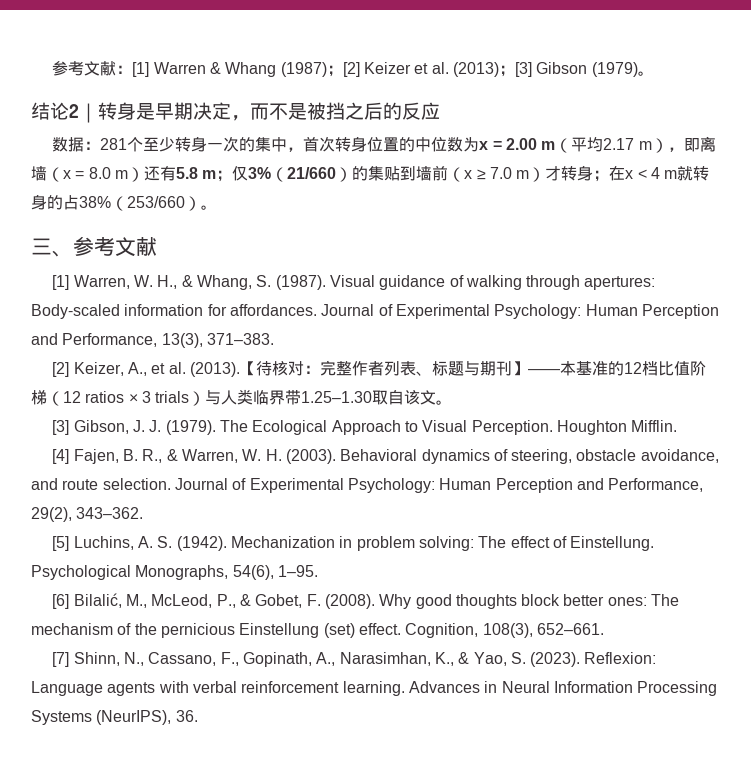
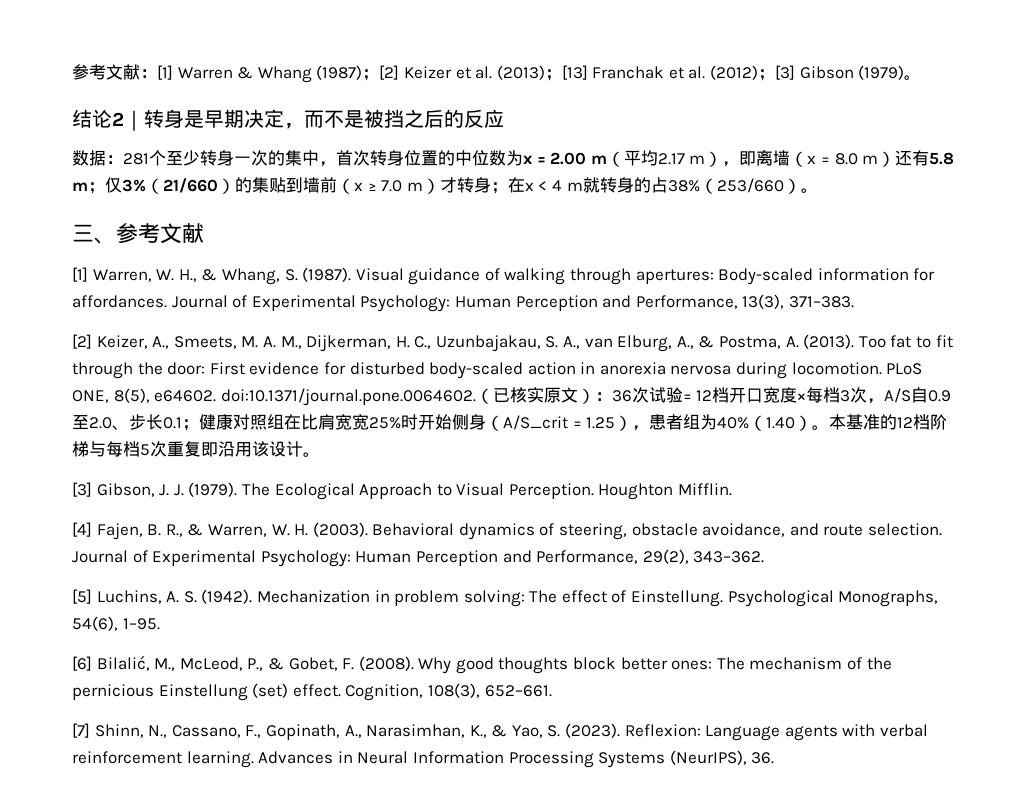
(515, 71) none -> [561,65,776,81] [13] Franchak et al. (2012)；
[151,360,706,377] [31,389,437,406] et al. (2013).【待核对：完整作者列表、标题与期刊】——本基准的12档比值阶梯（12 ratios × 3 trials）与人类临界带1.25–1.30取自该文 -> [173,334,953,352] [72,362,923,379] [72,387,952,406] [72,414,948,431] [72,441,303,457] Smeets, M. A. M., Dijkerman, H. C., Uzunbajakau, S. A., van Elburg, A., & Postma, A. (2013). Too fat to fit through the door: First evidence for disturbed body-scaled action in anorexia nervosa during locomotion. PLoS ONE, 8(5), e64602. doi:10.1371/journal.pone.0064602.（已核实原文）：36次试验= 12档开口宽度×每档3次，A/S自0.9至2.0、步长0.1；健康对照组在比肩宽宽25%时开始侧身（A/S_crit = 1.25），患者组为40%（1.40）。本基准的12档阶梯与每档5次重复即沿用该设计

